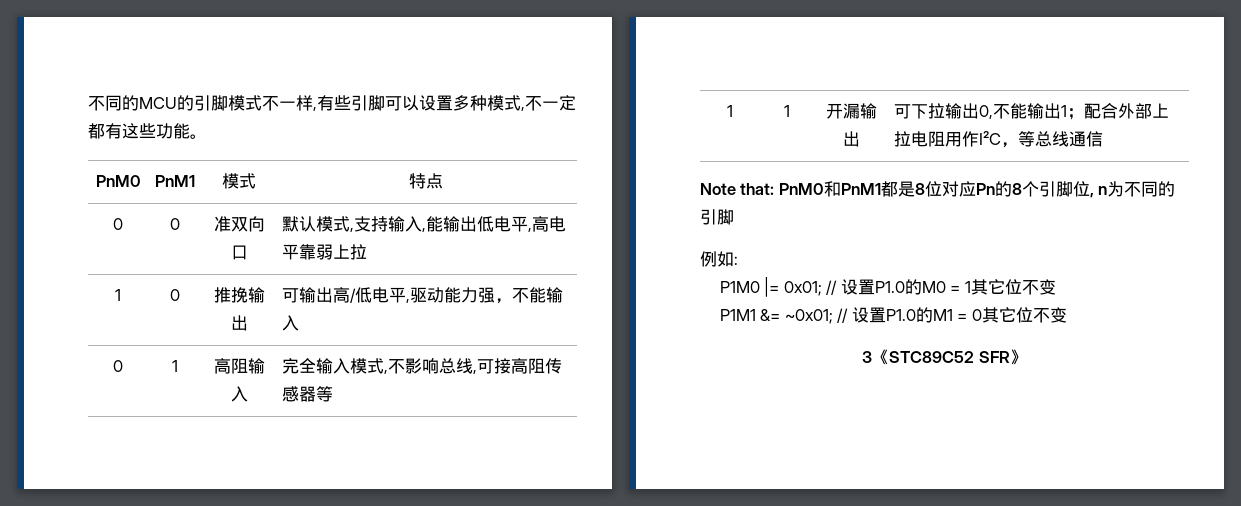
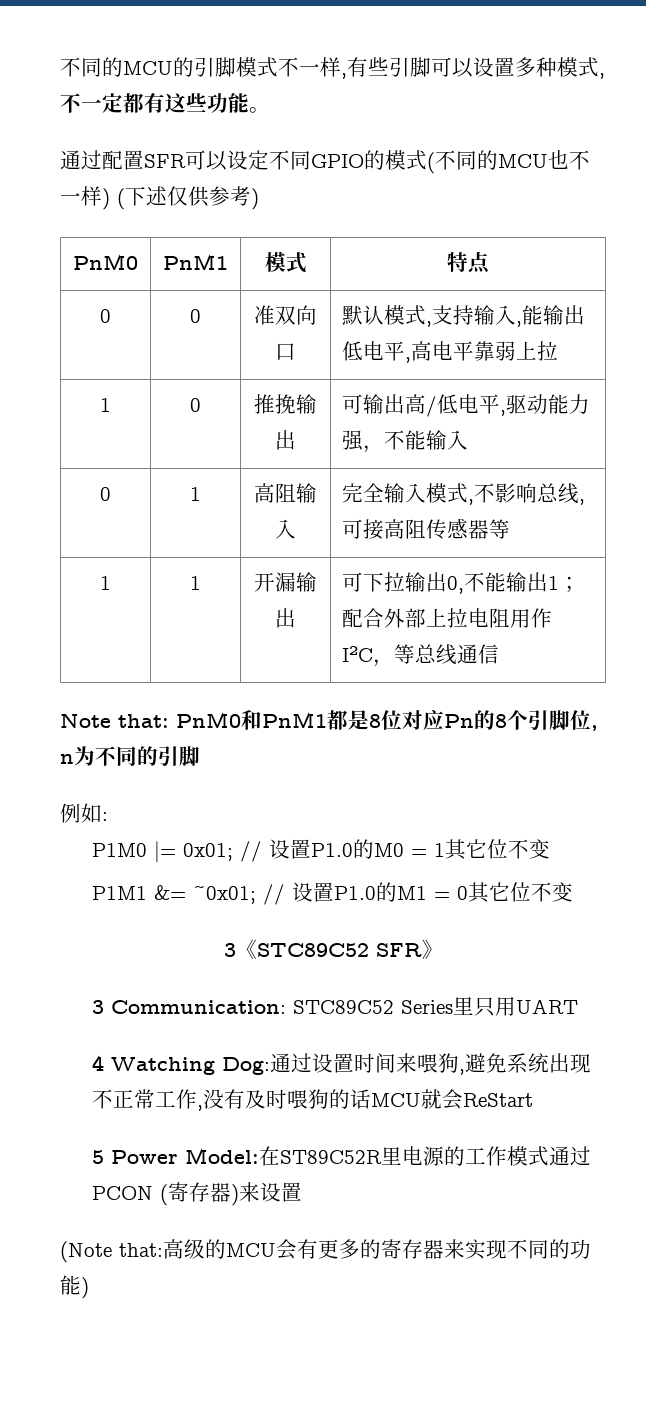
(207, 136) none -> [60,150,590,174] [60,186,259,210] // 通过配置SFR可以设定不同GPIO的模式(不同的MCU也不一样) (下述仅供参考)
(1027, 357) none -> [91,997,578,1017] [91,1053,591,1075] [91,1089,533,1111] [91,1146,591,1166] [91,1182,302,1206] [60,1239,591,1263] [60,1275,89,1299] // 3 Communication: STC89C52 Series里只用UART // 4 Watching Dog:通过设置时间来喂狗,避免系统出现不正常工作,没有及时喂狗的话MCU就会ReStart // 5 Power Model:在ST89C52R里电源的工作模式通过PCON (寄存器)来设置 // (Note that:高级的MCU会有更多的寄存器来实现不同的功能)

